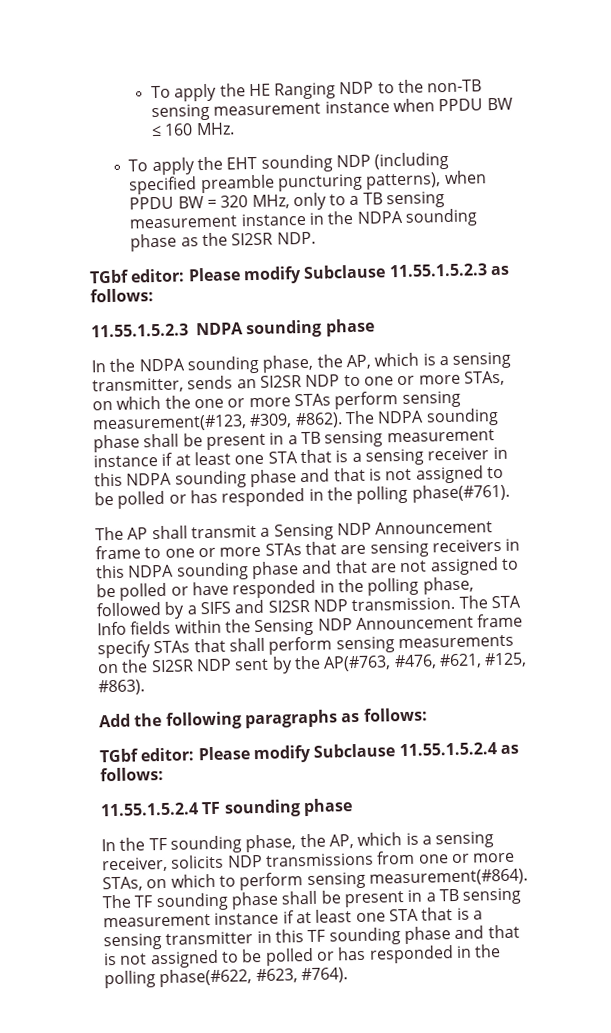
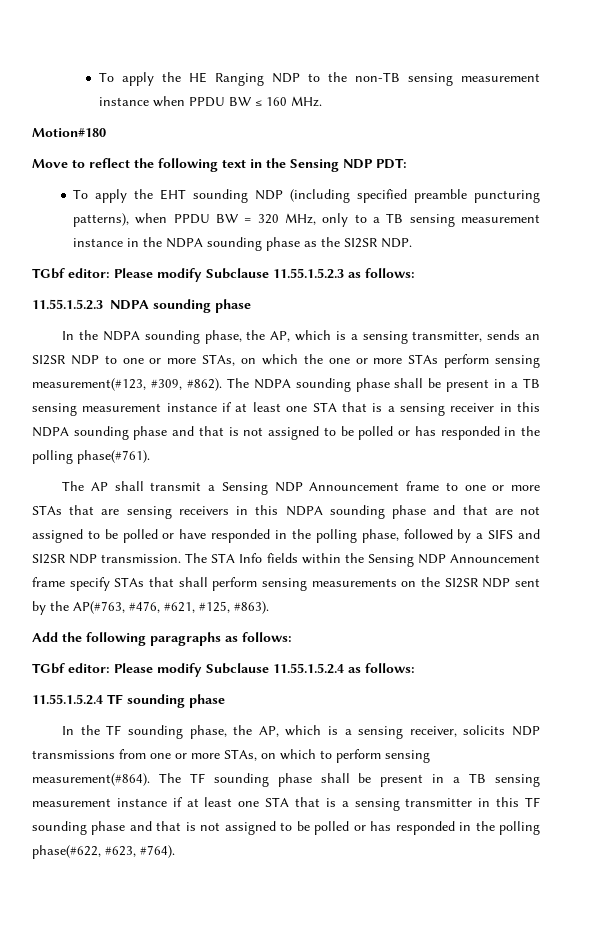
(235, 129) none -> [32,128,106,137] [32,158,407,172] // Motion#180 // Move to reflect the following text in the Sensing NDP PDT:

